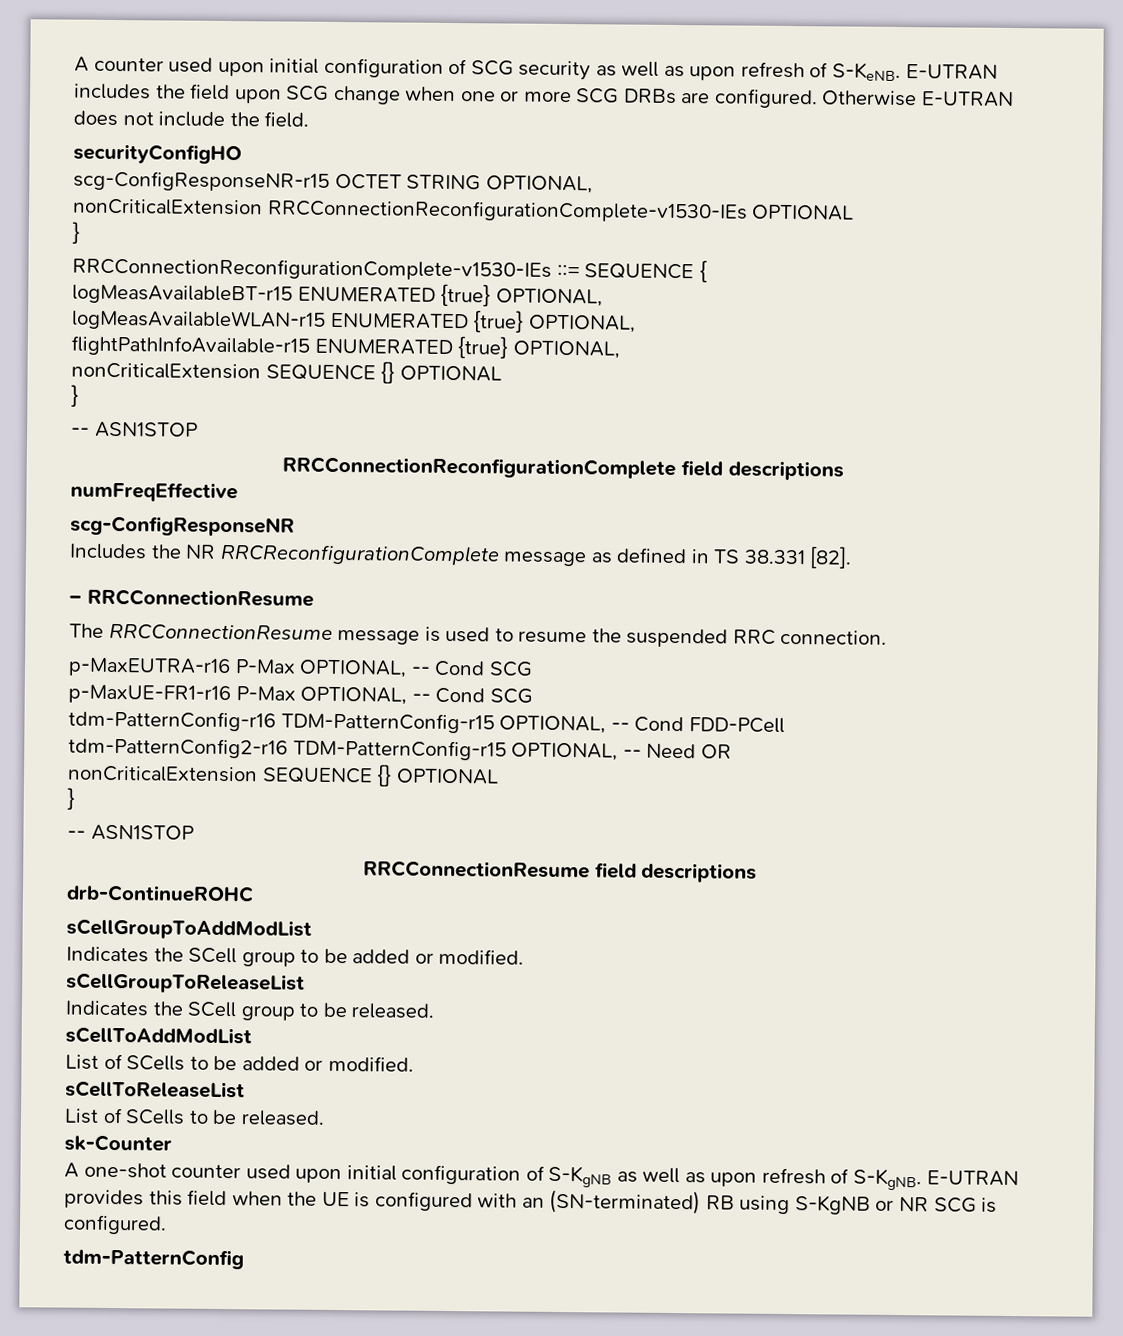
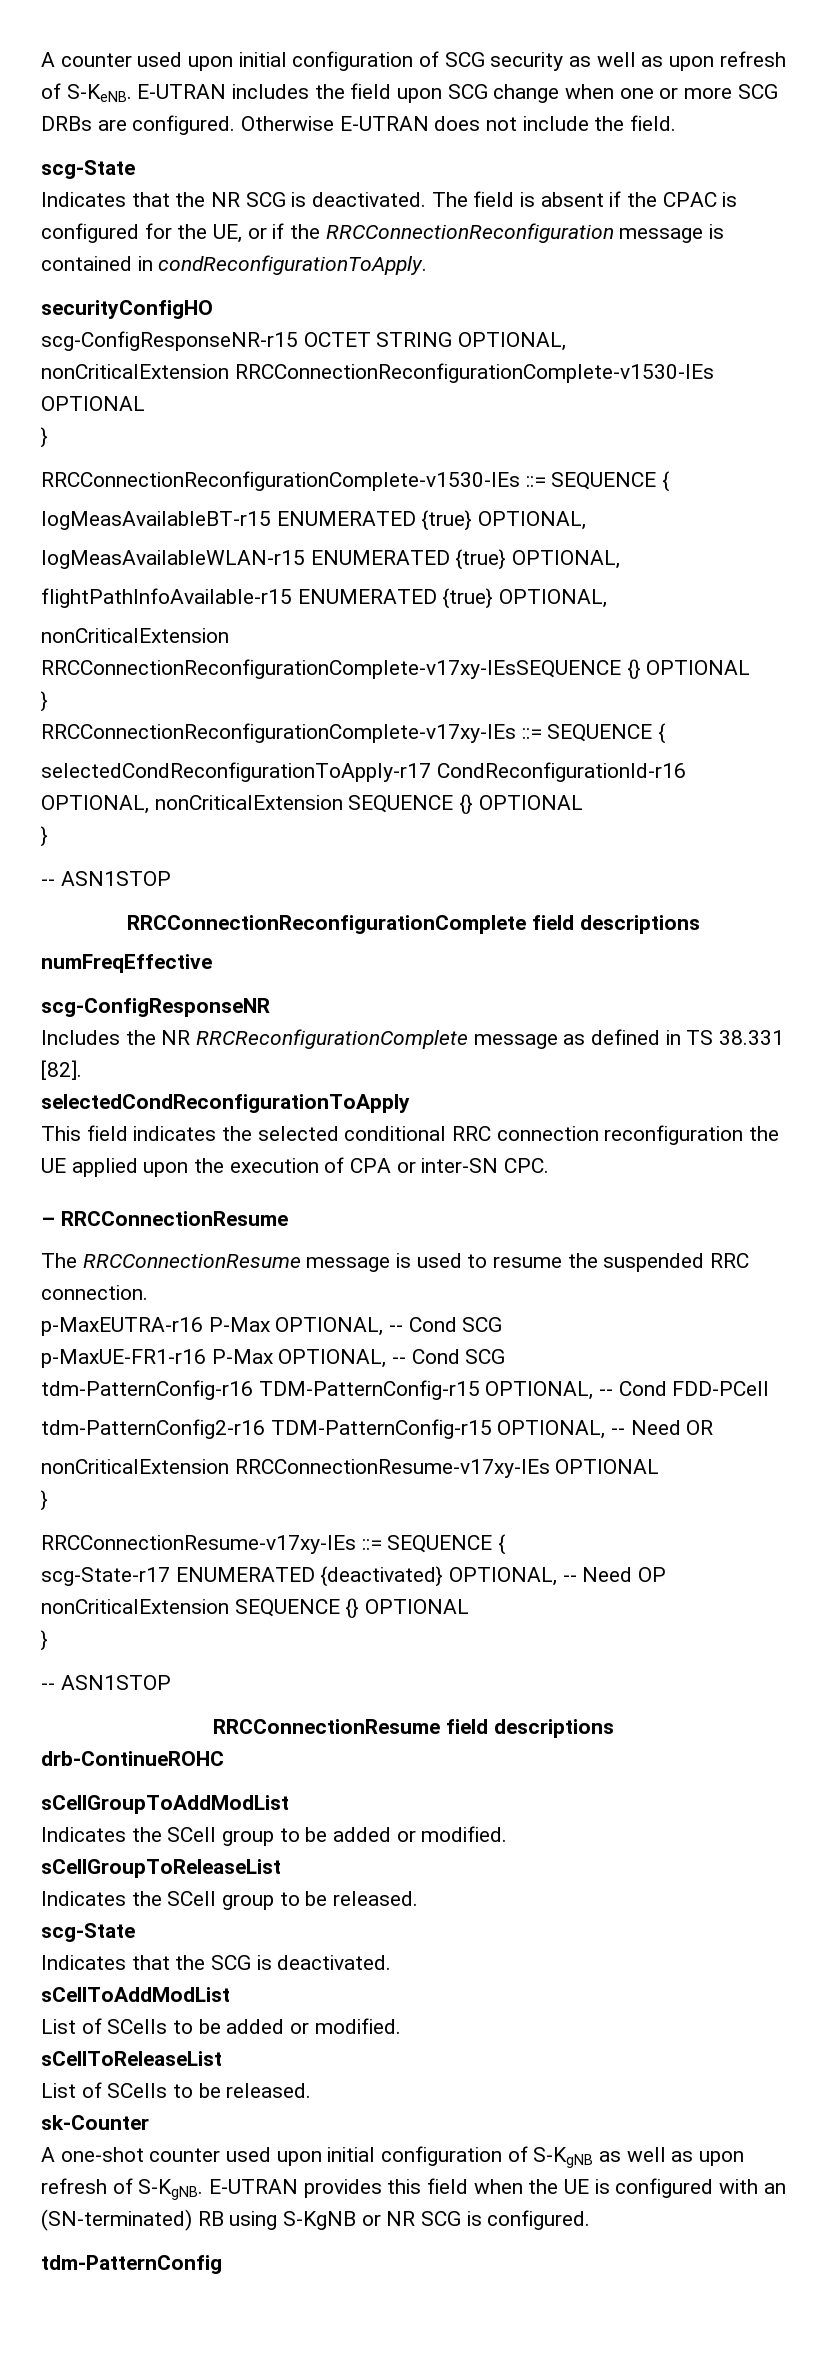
(310, 119) none -> [41,160,135,179] [41,191,738,207] [41,223,725,243] [41,255,428,275] // scg-State // Indicates that the NR SCG is deactivated. The field is absent if the CPAC is configured for the UE, or if the RRCConnectionReconfiguration message is contained in condReconfigurationToApply.
(261, 371) none -> [41,659,751,680] [40,691,48,712] [41,723,667,744] [41,762,686,782] [41,795,343,814] RRCConnectionReconfigurationComplete-v17xy-IEsSEQUENCE {} OPTIONAL // } // RRCConnectionReconfigurationComplete-v17xy-IEs ::= SEQUENCE { // selectedCondReconfigurationToApply-r17 CondReconfigurationId-r16 OPTIONAL, nonCriticalExtension
(853, 557) none -> [41,1094,410,1113] [41,1125,780,1145] [41,1157,550,1177] // selectedCondReconfigurationToApply // This field indicates the selected conditional RRC connection reconfiguration the UE applied upon the execution of CPA or inter-SN CPC.
(258, 774) none -> [234,1459,660,1478] [40,1490,48,1511] [41,1534,507,1555] [41,1566,667,1587] [41,1599,229,1614] RRCConnectionResume-v17xy-IEs OPTIONAL // } // RRCConnectionResume-v17xy-IEs ::= SEQUENCE { // scg-State-r17 ENUMERATED {deactivated} OPTIONAL, -- Need OP nonCriticalExtension
(436, 1011) none -> [41,1923,135,1942] [41,1955,392,1970] // scg-State // Indicates that the SCG is deactivated.

